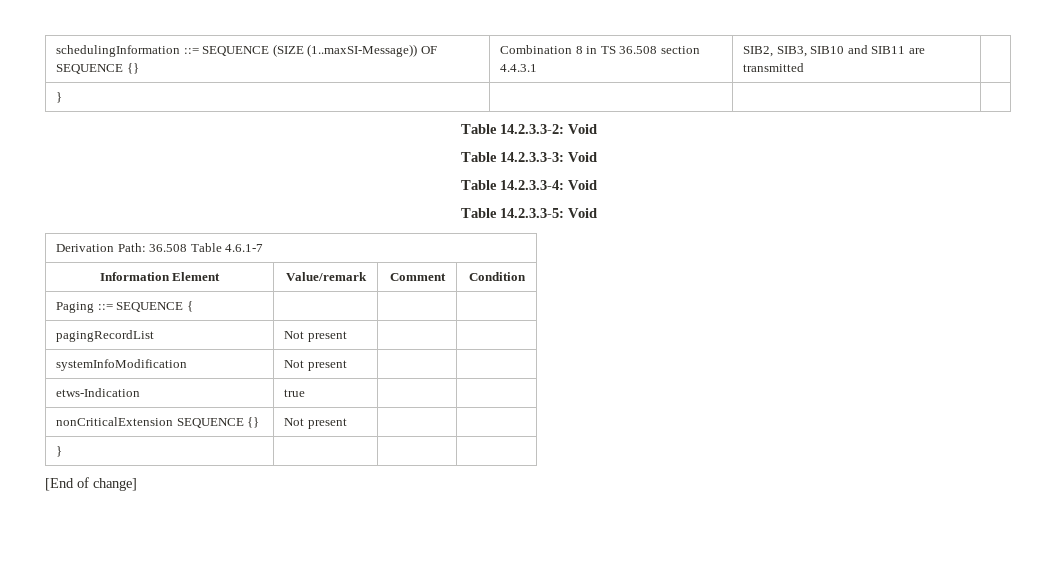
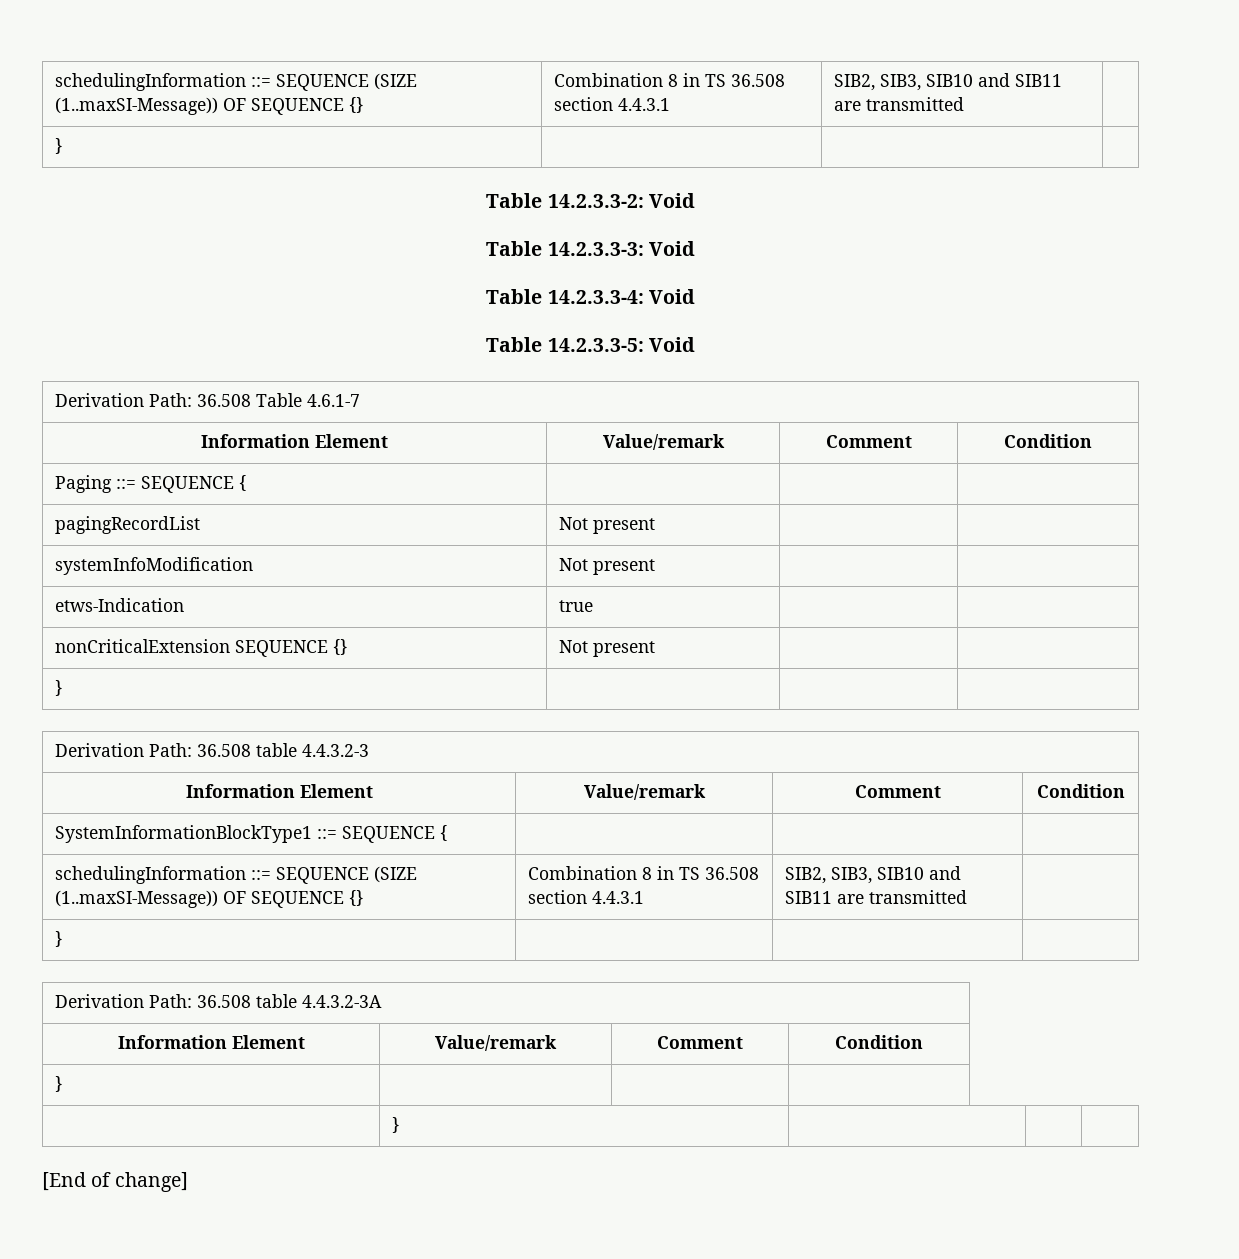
(63, 451) none -> [55,743,370,757] [185,784,373,798] [583,784,706,800] [854,785,941,798] [1036,784,1125,798] [55,825,448,843] [55,866,418,884] [55,890,364,908] [528,866,760,880] [528,890,645,904] [785,866,962,884] [785,890,968,904] [55,931,63,947] [55,994,383,1008] [117,1035,305,1049] [435,1035,557,1051] [657,1036,743,1049] [835,1035,923,1049] [55,1076,63,1092] [392,1117,400,1133] // Derivation Path: 36.508 table 4.4.3.2-3 // Information Element | Value/remark | Comment | Condition // SystemInformationBlockType1 ::= SEQUENCE { | | | // schedulingInformation ::= SEQUENCE (SIZE (1..maxSI-Message)) OF SEQUENCE {} | Combination 8 in TS 36.508 section 4.4.3.1 | SIB2, SIB3, SIB10 and SIB11 are transmitted | // } | | | // Derivation Path: 36.508 table 4.4.3.2-3A // Information Element | Value/remark | Comment | Condition // } | | | // | } | | |

